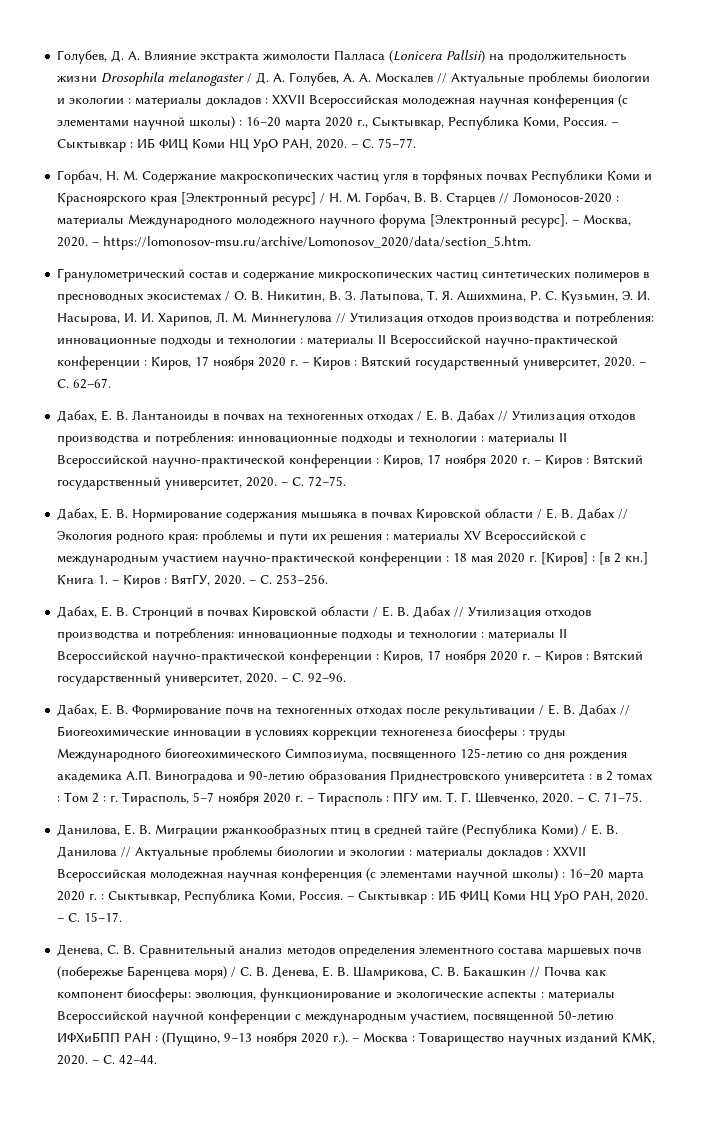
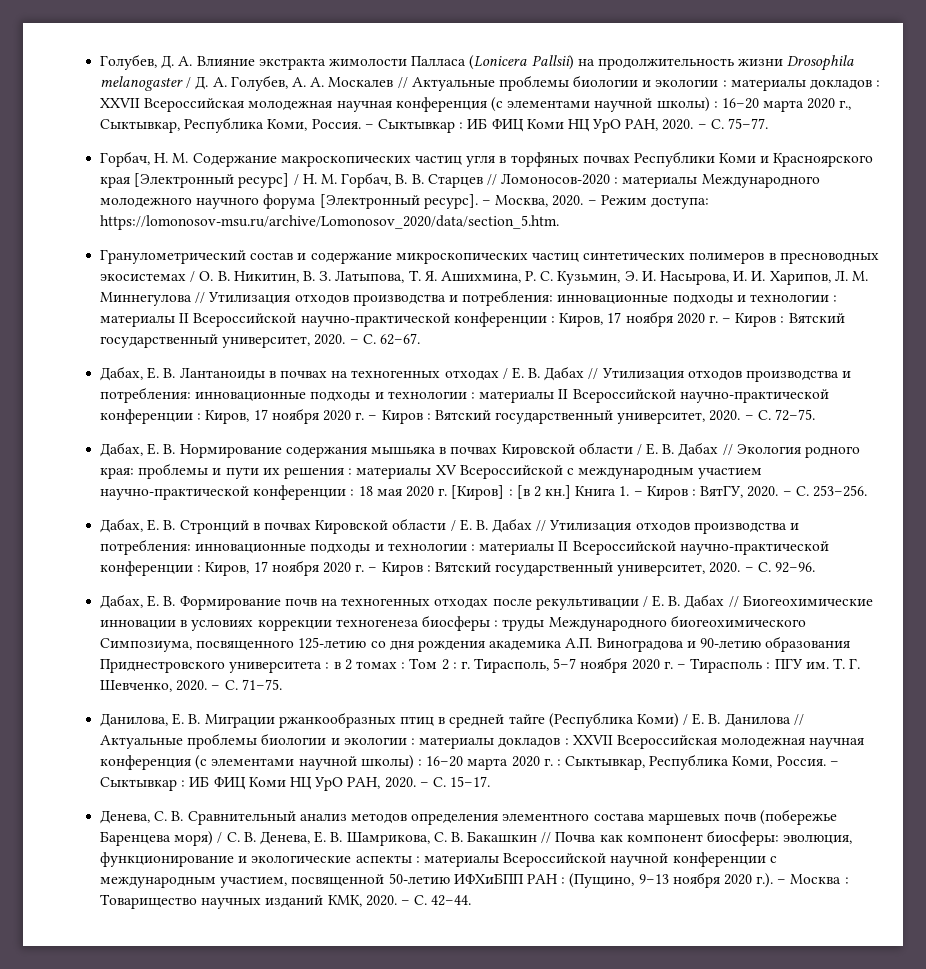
(100, 244) none -> [600,195,709,209] Режим доступа:

